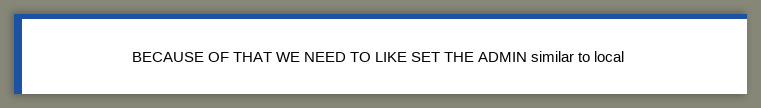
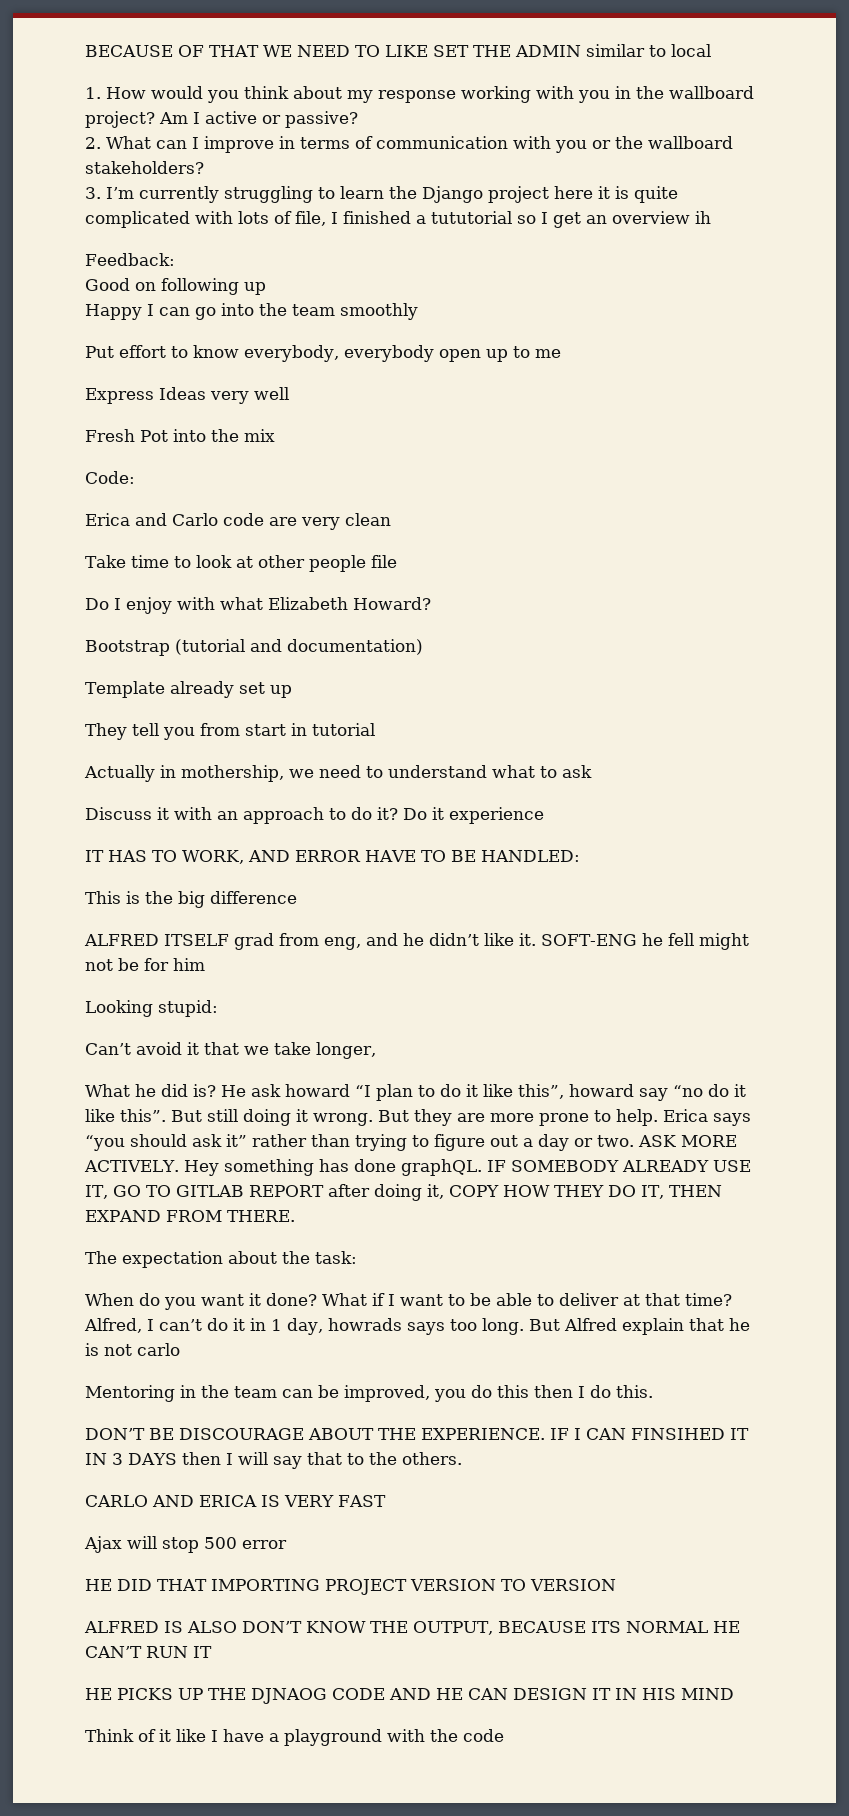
(625, 56) none -> [85,86,754,103] [85,111,358,128] [85,136,733,153] [85,161,204,174] [85,186,678,203] [85,211,711,228] [85,253,175,266] [85,278,266,295] [85,303,418,320] [85,345,561,362] [85,387,289,404] [85,429,275,442] [85,471,135,484] [85,513,391,530] [85,555,397,572] [85,597,431,614] [85,639,423,656] [85,681,292,698] [85,723,375,740] [84,765,592,782] [85,807,544,824] [85,850,580,864] [85,891,297,908] [84,933,749,950] [85,958,205,971] [85,1000,218,1017] [85,1042,376,1059] [85,1084,746,1101] [85,1109,751,1126] [85,1134,737,1151] [84,1159,751,1176] [85,1184,722,1201] [85,1210,295,1222] [85,1251,357,1268] [85,1293,732,1310] [84,1318,750,1335] [85,1343,180,1356] [85,1385,653,1402] [85,1428,749,1440] [85,1452,462,1469] [85,1495,386,1507] [84,1536,287,1553] [85,1579,616,1595] [84,1621,740,1635] [85,1646,212,1658] [85,1688,734,1704] [85,1729,504,1746] // 1. How would you think about my response working with you in the wallboard project? Am I active or passive? // 2. What can I improve in terms of communication with you or the wallboard stakeholders? // 3. I’m currently struggling to learn the Django project here it is quite complicated with lots of file, I finished a tututorial so I get an overview ih // Feedback: // Good on following up // Happy I can go into the team smoothly // Put effort to know everybody, everybody open up to me // Express Ideas very well // Fresh Pot into the mix // Code: // Erica and Carlo code are very clean // Take time to look at other people file // Do I enjoy with what Elizabeth Howard? // Bootstrap (tutorial and documentation) // Template already set up // They tell you from start in tutorial // Actually in mothership, we need to understand what to ask // Discuss it with an approach to do it? Do it experience // IT HAS TO WORK, AND ERROR HAVE TO BE HANDLED: // This is the big difference // ALFRED ITSELF grad from eng, and he didn’t like it. SOFT-ENG he fell might not be for him // Looking stupid: // Can’t avoid it that we take longer, // What he did is? He ask howard “I plan to do it like this”, howard say “no do it like this”. But still doing it wrong. But they are more prone to help. Erica says “you should ask it” rather than trying to figure out a day or two. ASK MORE ACTIVELY. Hey something has done graphQL. IF SOMEBODY ALREADY USE IT, GO TO GITLAB REPORT after doing it, COPY HOW THEY DO IT, THEN EXPAND FROM THERE. // The expectation about the task: // When do you want it done? What if I want to be able to deliver at that time? Alfred, I can’t do it in 1 day, howrads says too long. But Alfred explain that he is not carlo // Mentoring in the team can be improved, you do this then I do this. // DON’T BE DISCOURAGE ABOUT THE EXPERIENCE. IF I CAN FINSIHED IT IN 3 DAYS then I will say that to the others. // CARLO AND ERICA IS VERY FAST // Ajax will stop 500 error // HE DID THAT IMPORTING PROJECT VERSION TO VERSION // ALFRED IS ALSO DON’T KNOW THE OUTPUT, BECAUSE ITS NORMAL HE CAN’T RUN IT // HE PICKS UP THE DJNAOG CODE AND HE CAN DESIGN IT IN HIS MIND // Think of it like I have a playground with the code

